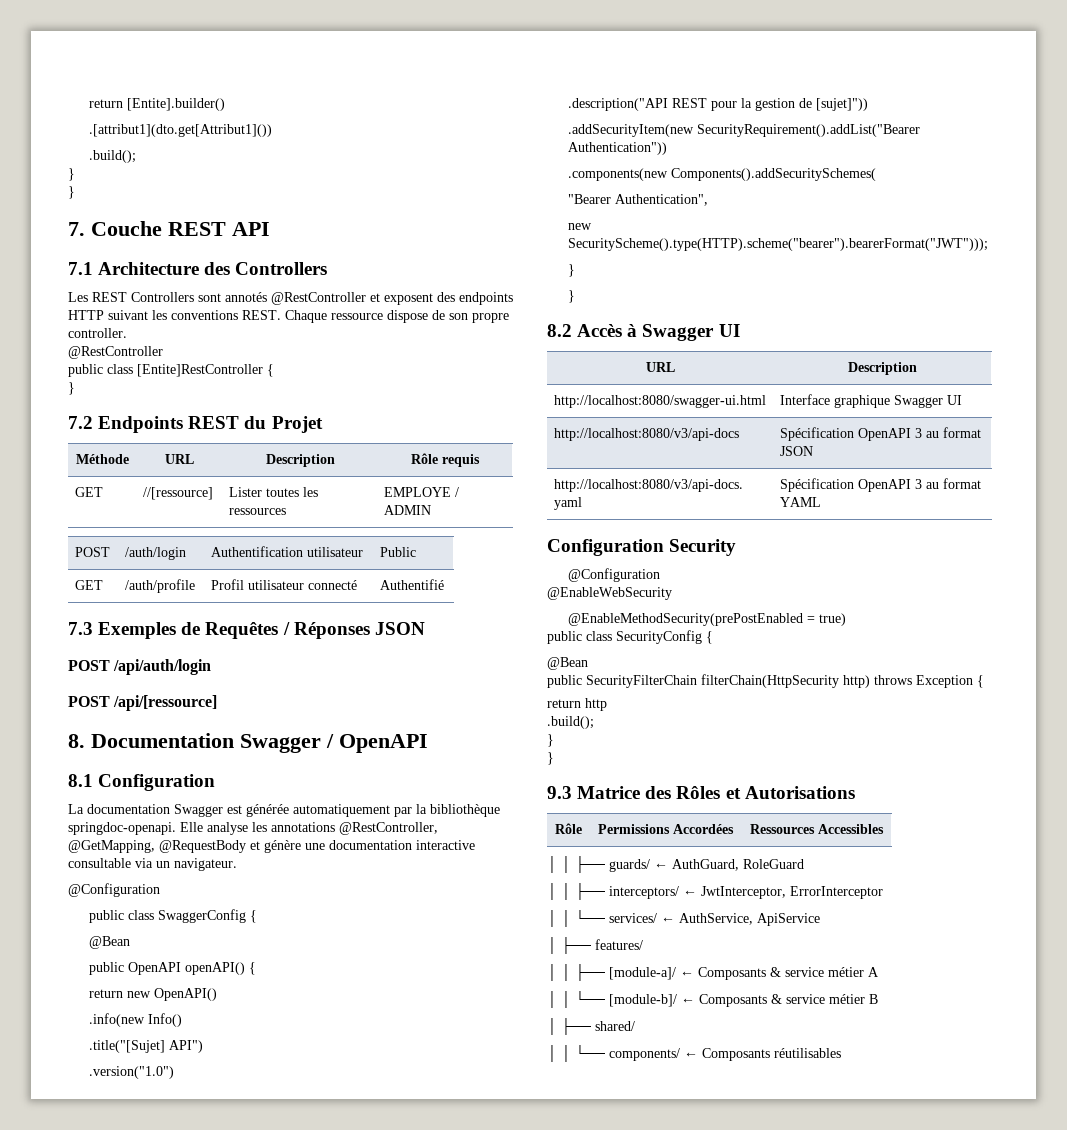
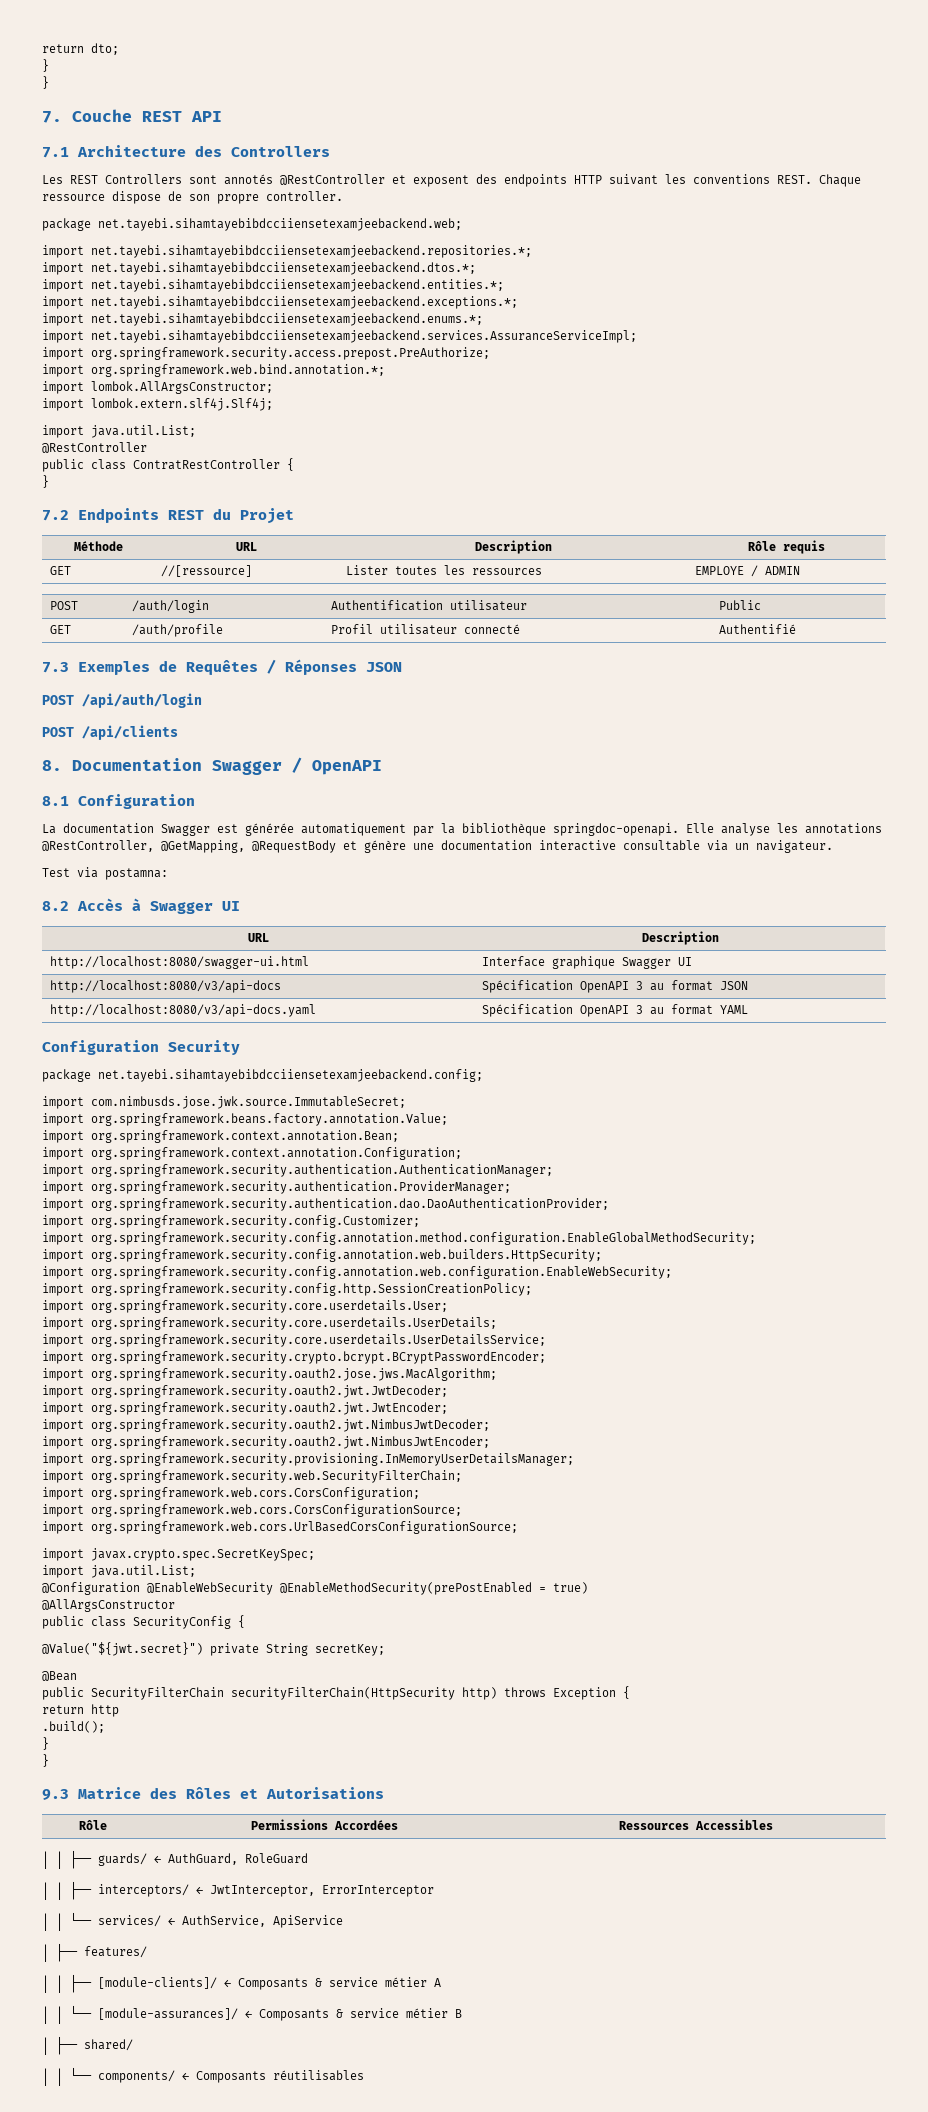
[89,98,226,111] [89,124,273,137] [89,150,137,163] return [Entite].builder() // .[attribut1](dto.get[Attribut1]()) // .build(); -> [42,43,119,55] return dto;
(127, 333) none -> [42,218,462,231] [42,245,532,258] [42,262,476,275] [42,279,504,292] [42,296,518,309] [42,313,483,326] [42,330,637,343] [42,347,490,360] [42,364,385,377] [42,381,273,394] [42,398,273,411] [42,425,196,438] // package net.tayebi.sihamtayebibdcciiensetexamjeebackend.web; // import net.tayebi.sihamtayebibdcciiensetexamjeebackend.repositories.*; // import net.tayebi.sihamtayebibdcciiensetexamjeebackend.dtos.*; // import net.tayebi.sihamtayebibdcciiensetexamjeebackend.entities.*; // import net.tayebi.sihamtayebibdcciiensetexamjeebackend.exceptions.*; // import net.tayebi.sihamtayebibdcciiensetexamjeebackend.enums.*; // import net.tayebi.sihamtayebibdcciiensetexamjeebackend.services.AssuranceServiceImpl; // import org.springframework.security.access.prepost.PreAuthorize; // import org.springframework.web.bind.annotation.*; // import lombok.AllArgsConstructor; // import lombok.extern.slf4j.Slf4j; // import java.util.List;
[137,364,263,377] [Entite]RestController -> [133,459,280,470] ContratRestController
[113,695,218,711] /api/[ressource] -> [82,725,178,740] /api/clients
[68,883,160,897] [89,909,258,923] [89,936,131,949] [89,962,257,975] [89,988,218,1001] [89,1013,183,1027] [89,1040,204,1053] [89,1066,175,1079] [568,98,869,111] [568,124,921,137] [568,142,668,155] [568,168,877,181] [568,194,709,206] [568,223,593,230] [568,238,989,251] [568,264,576,277] [568,290,576,303] @Configuration // public class SwaggerConfig { // @Bean // public OpenAPI openAPI() { // return new OpenAPI() // .info(new Info() // .title("[Sujet] API") // .version("1.0") // .description("API REST pour la gestion de [sujet]")) // .addSecurityItem(new SecurityRequirement().addList("Bearer Authentication")) // .components(new Components().addSecuritySchemes( // "Bearer Authentication", // new SecurityScheme().type(HTTP).scheme("bearer").bearerFormat("JWT"))); // } // } -> [42,867,168,880] Test via postamna:
[568,568,661,582] // @Configuration // -> [42,1069,483,1082] [42,1096,406,1109] [42,1113,448,1126] [42,1130,399,1143] [42,1147,462,1160] [42,1164,553,1177] [42,1181,511,1194] [42,1198,609,1211] [42,1215,420,1228] [42,1232,756,1245] [42,1249,602,1262] [42,1266,672,1279] [42,1283,532,1296] [42,1300,448,1313] [42,1317,497,1330] [42,1334,546,1347] [42,1351,546,1364] [42,1368,497,1381] [42,1385,448,1398] [42,1402,448,1415] [42,1419,490,1432] [42,1436,490,1449] [42,1453,574,1466] [42,1470,462,1483] [42,1487,420,1500] [42,1504,462,1517] [42,1521,518,1534] [42,1548,315,1561] [42,1565,196,1578] [42,1582,140,1595] // package net.tayebi.sihamtayebibdcciiensetexamjeebackend.config; // import com.nimbusds.jose.jwk.source.ImmutableSecret; // import org.springframework.beans.factory.annotation.Value; // import org.springframework.context.annotation.Bean; // import org.springframework.context.annotation.Configuration; // import org.springframework.security.authentication.AuthenticationManager; // import org.springframework.security.authentication.ProviderManager; // import org.springframework.security.authentication.dao.DaoAuthenticationProvider; // import org.springframework.security.config.Customizer; // import org.springframework.security.config.annotation.method.configuration.EnableGlobalMethodSecurity; // import org.springframework.security.config.annotation.web.builders.HttpSecurity; // import org.springframework.security.config.annotation.web.configuration.EnableWebSecurity; // import org.springframework.security.config.http.SessionCreationPolicy; // import org.springframework.security.core.userdetails.User; // import org.springframework.security.core.userdetails.UserDetails; // import org.springframework.security.core.userdetails.UserDetailsService; // import org.springframework.security.crypto.bcrypt.BCryptPasswordEncoder; // import org.springframework.security.oauth2.jose.jws.MacAlgorithm; // import org.springframework.security.oauth2.jwt.JwtDecoder; // import org.springframework.security.oauth2.jwt.JwtEncoder; // import org.springframework.security.oauth2.jwt.NimbusJwtDecoder; // import org.springframework.security.oauth2.jwt.NimbusJwtEncoder; // import org.springframework.security.provisioning.InMemoryUserDetailsManager; // import org.springframework.security.web.SecurityFilterChain; // import org.springframework.web.cors.CorsConfiguration; // import org.springframework.web.cors.CorsConfigurationSource; // import org.springframework.web.cors.UrlBasedCorsConfigurationSource; // import javax.crypto.spec.SecretKeySpec; // import java.util.List; // @Configuration
(672, 593) // -> (273, 1588) none
(847, 619) none -> [42,1599,175,1612] // @AllArgsConstructor
(713, 637) none -> [42,1642,385,1656] // @Value("${jwt.secret}") private String secretKey;
[701,674,839,688] filterChain(HttpSecurity -> [231,1687,455,1700] securityFilterChain(HttpSecurity
[609,967,676,980] [module-a]/ -> [98,1977,217,1989] [module-clients]/
[609,994,677,1007] [module-b]/ -> [98,2008,238,2020] [module-assurances]/

